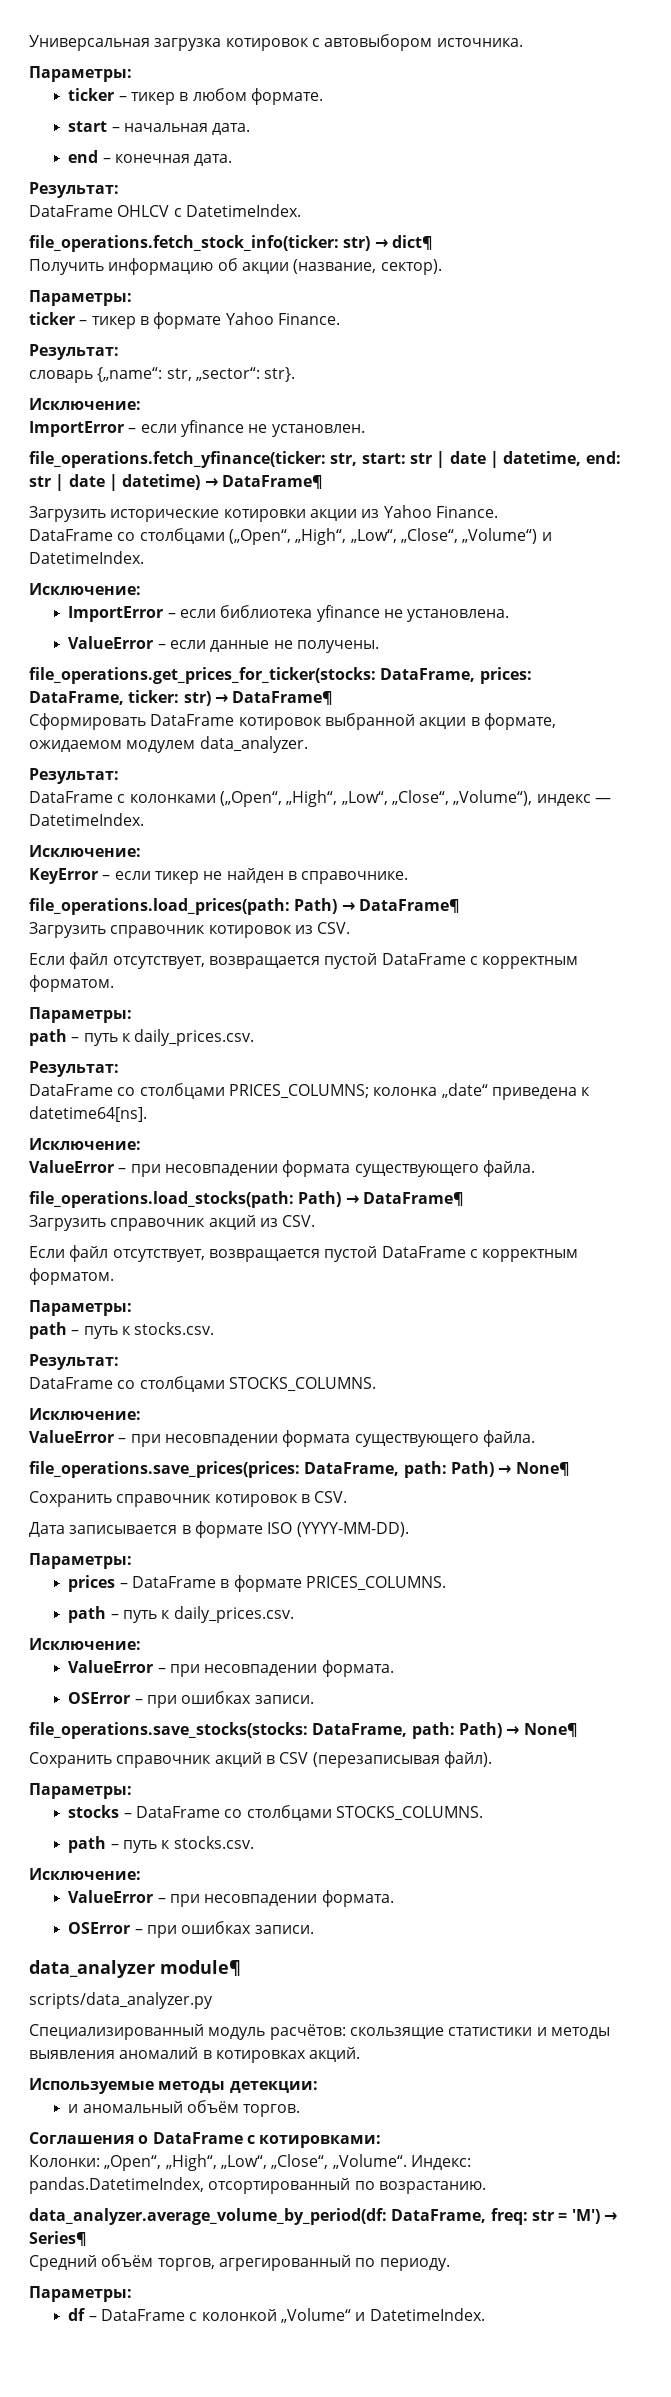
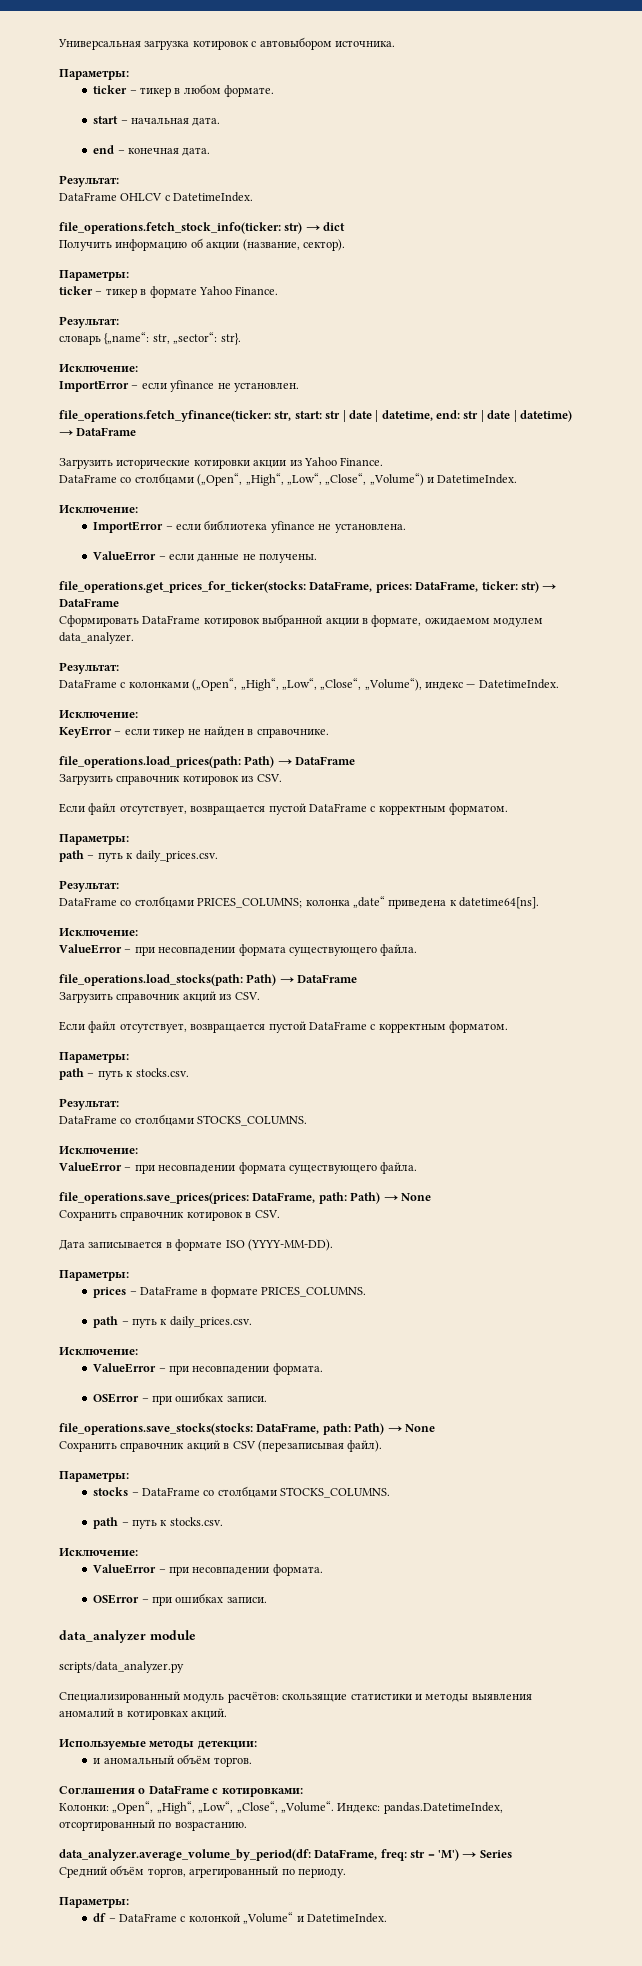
[391,235,432,250] dict¶ -> [323,222,346,231] dict
[221,475,322,489] DataFrame¶ -> [76,427,137,436] DataFrame
[232,691,333,705] DataFrame¶ -> [59,598,119,607] DataFrame
[358,899,459,913] DataFrame¶ -> [295,756,356,765] DataFrame
[362,1192,463,1206] DataFrame¶ -> [297,974,358,983] DataFrame
[498,1462,569,1476] → None¶ -> [383,1193,431,1201] → None
[506,1723,577,1737] → None¶ -> [387,1424,435,1432] → None
[160,1960,241,1976] module¶ -> [149,1630,196,1640] module
[29,2231,86,2246] Series¶ -> [479,1850,512,1858] Series

